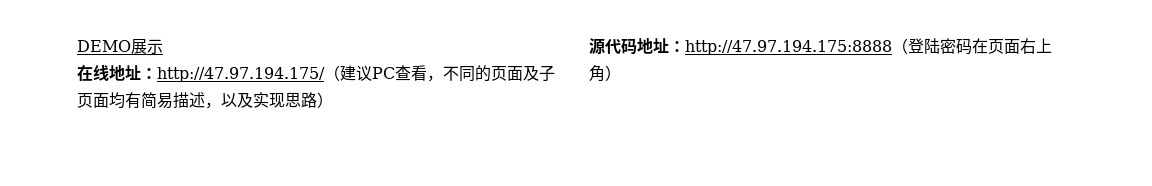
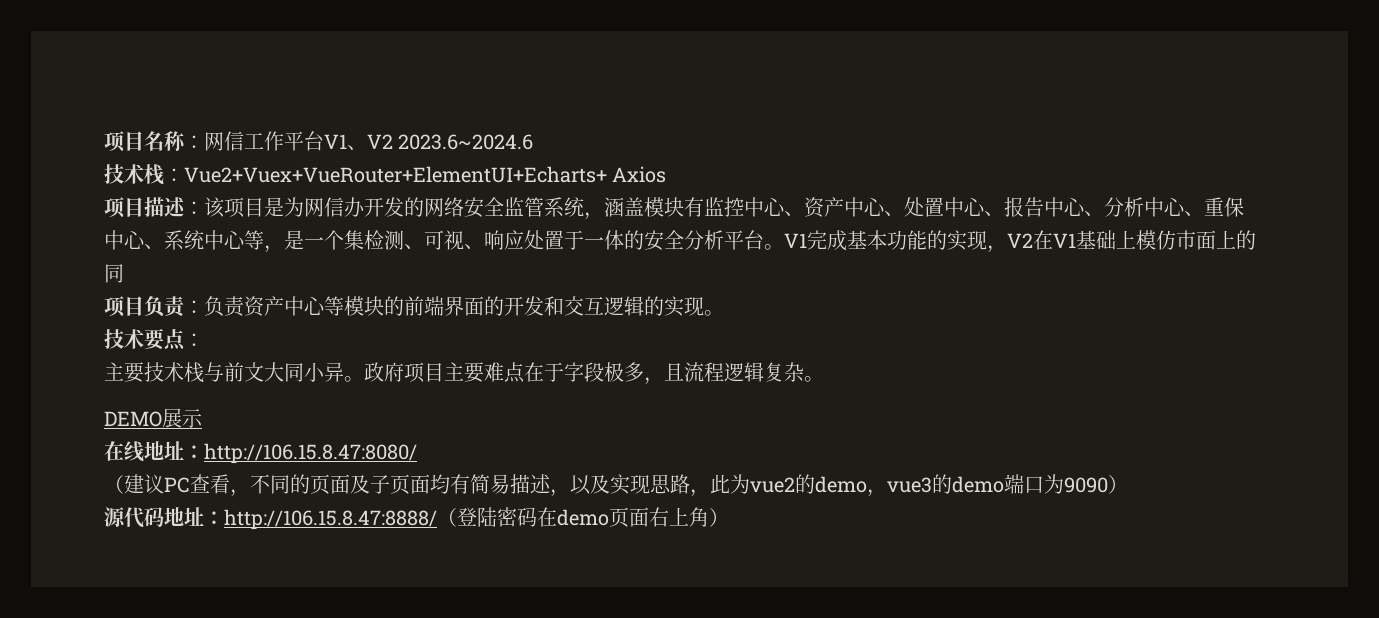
(77, 46) none -> [104,131,534,152] [104,164,667,185] [104,197,1244,220] [104,230,1256,253] [104,264,124,283] [104,296,724,318] [104,329,204,351] [104,362,824,385] 项目名称：网信工作平台V1、V2 2023.6~2024.6 // 技术栈：Vue2+Vuex+VueRouter+ElementUI+Echarts+ Axios // 项目描述：该项目是为网信办开发的网络安全监管系统，涵盖模块有监控中心、资产中心、处置中心、报告中心、分析中心、重保中心、系统中心等，是一个集检测、可视、响应处置于一体的安全分析平台。V1完成基本功能的实现，V2在V1基础上模仿市面上的同 // 项目负责：负责资产中心等模块的前端界面的开发和交互逻辑的实现。 // 技术要点： // 主要技术栈与前文大同小异。政府项目主要难点在于字段极多，且流程逻辑复杂。 //
[157,67,325,82] http://47.97.194.175/ -> [204,443,417,464] http://106.15.8.47:8080/ //
(317, 100) none -> [690,474,1108,497] ，此为vue2的demo，vue3的demo端口为9090
[685,40,892,55] http://47.97.194.175:8888 -> [224,509,437,530] http://106.15.8.47:8888/
(988, 46) none -> [557,509,609,526] demo

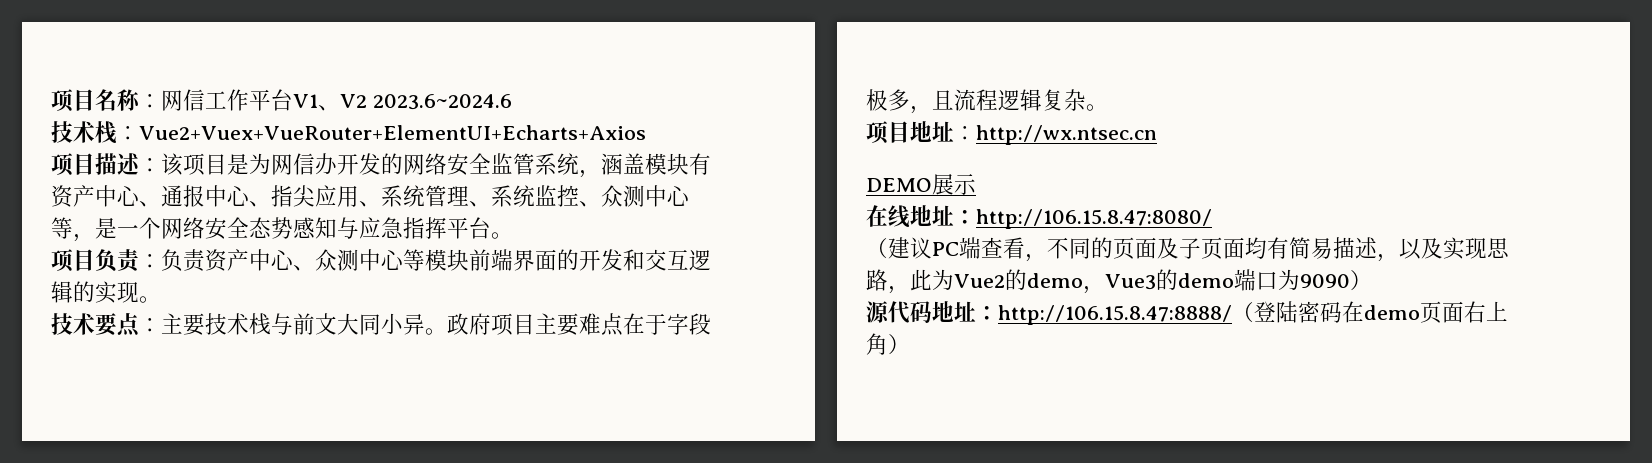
[184,166,667,183] Vue2+Vuex+VueRouter+ElementUI+Echarts+ Axios -> [139,125,646,140] Vue2+Vuex+VueRouter+ElementUI+Echarts+Axios
[704,197,1244,218] [104,230,1256,253] [104,264,124,283] 监控中心、资产中心、处置中心、报告中心、分析中心、重保中心、系统中心等，是一个集检测、可视、响应处置于一体的安全分析平台。V1完成基本功能的实现，V2在V1基础上模仿市面上的同 -> [51,185,690,208] [51,217,513,242] 资产中心、通报中心、指尖应用、系统管理、系统监控、众测中心等，是一个网络安全态势感知与应急指挥平台。
[324,296,404,316] 等模块的 -> [293,249,469,271] 、众测中心等模块
(204, 340) // -> (161, 325) none
(824, 379) none -> [866,121,1157,145] // 项目地址：http://wx.ntsec.cn
(190, 485) none -> [959,237,981,259] 端
[750,477,795,493] vue2 -> [954,274,1005,288] Vue2
[887,477,932,493] vue3 -> [1104,274,1156,290] Vue3

